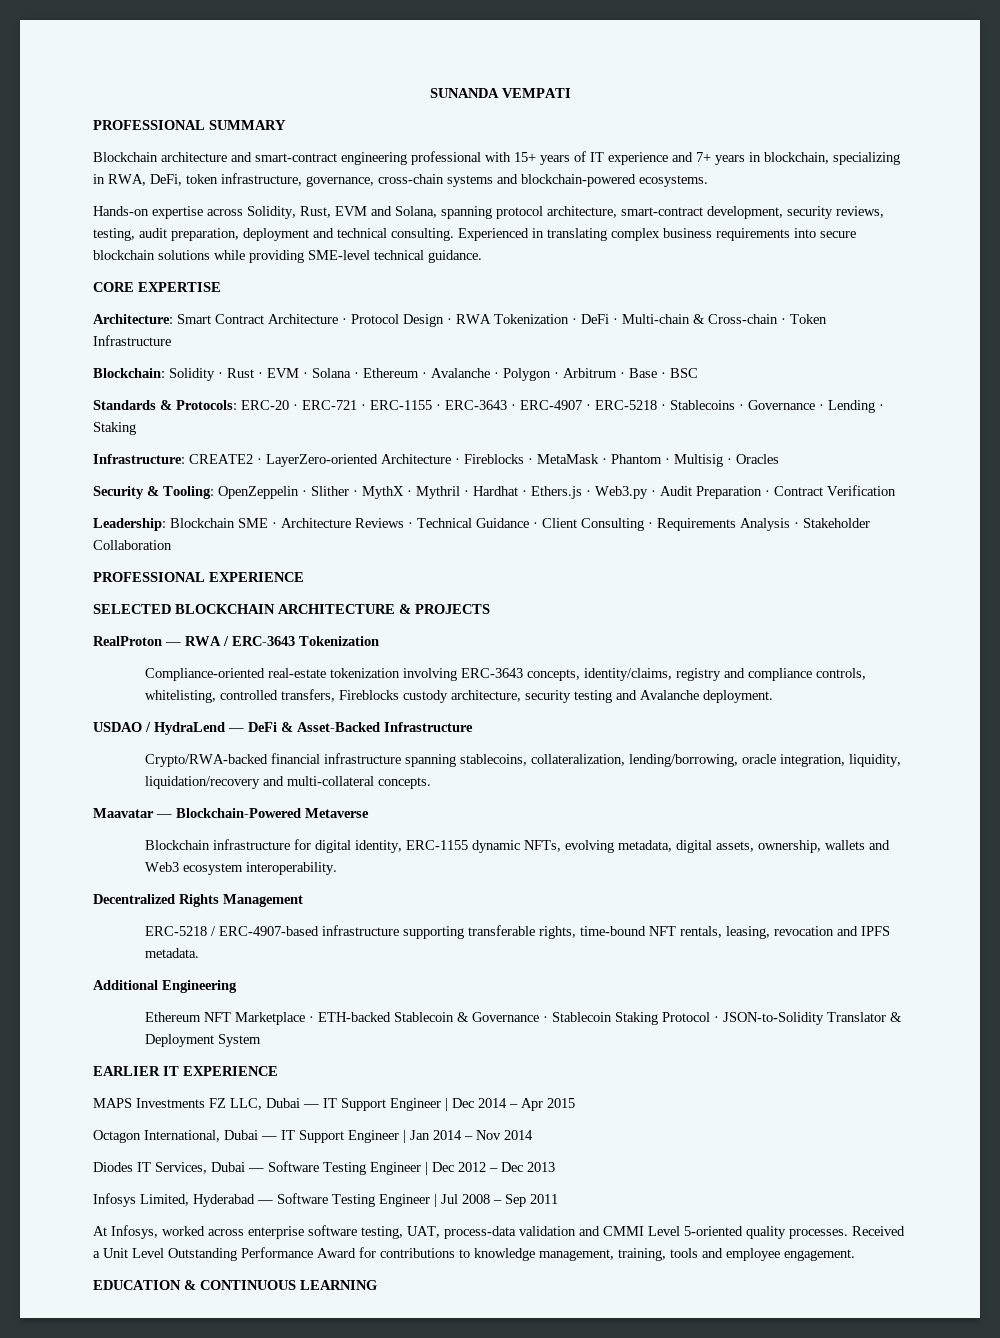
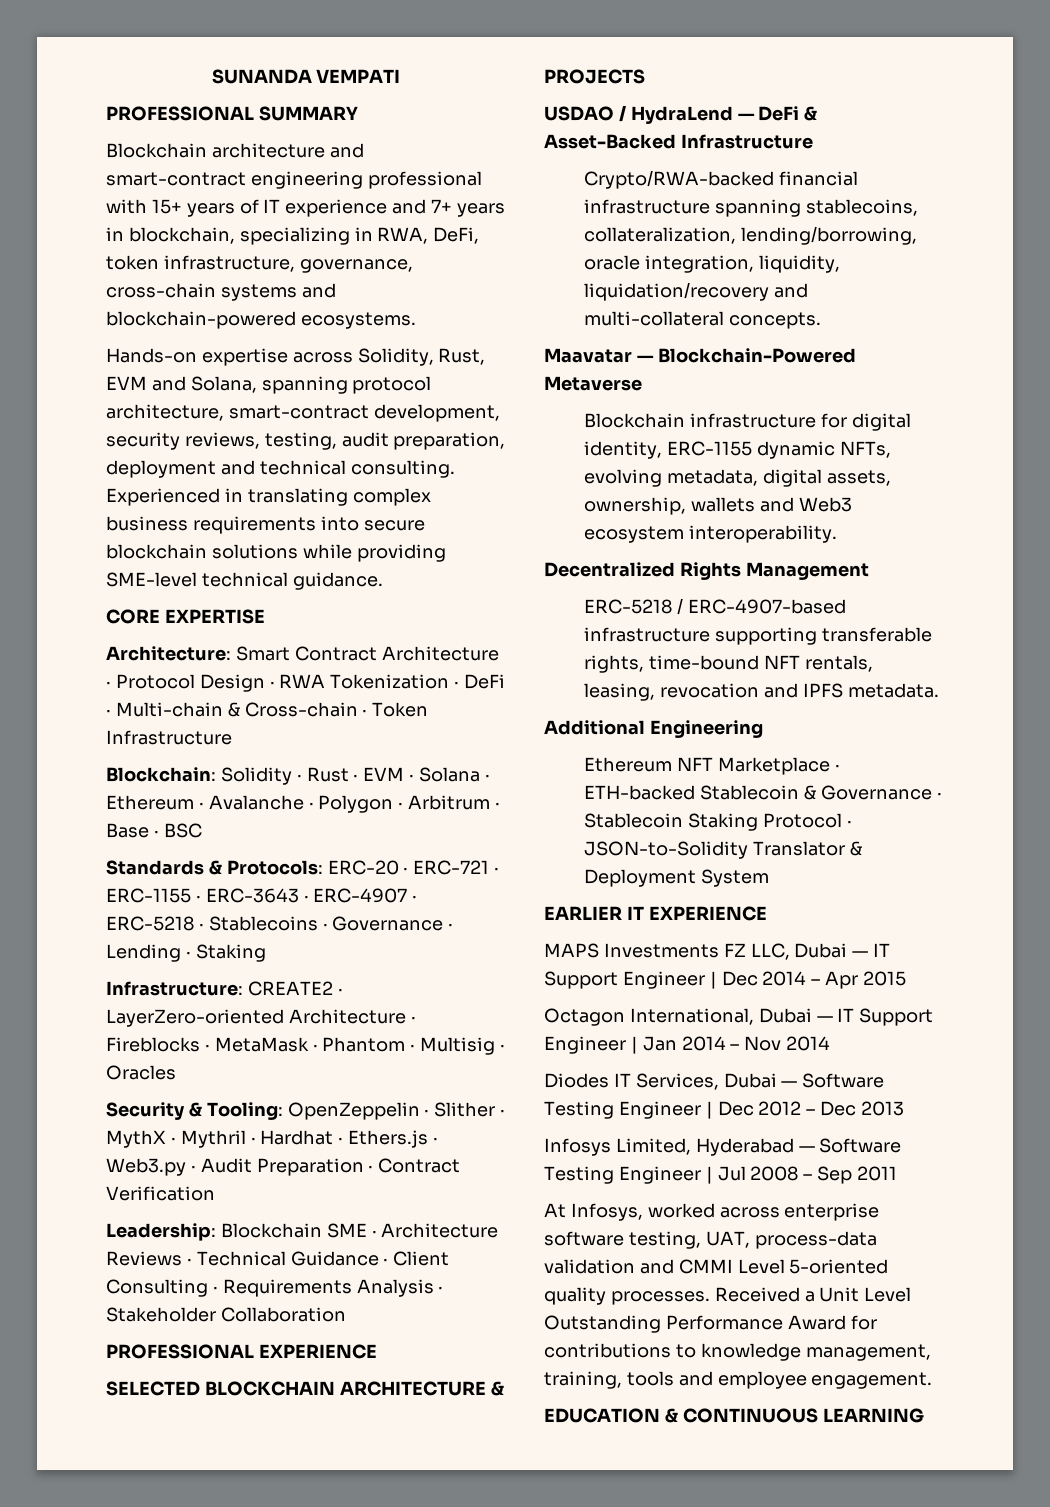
[93,636,379,646] [145,668,867,681] [145,689,774,703] // RealProton — RWA / ERC-3643 Tokenization // Compliance-oriented real-estate tokenization involving ERC-3643 concepts, identity/claims, registry and compliance controls, whitelisting, controlled transfers, Fireblocks custody architecture, security testing and Avalanche deployment. -> (645, 76) none

